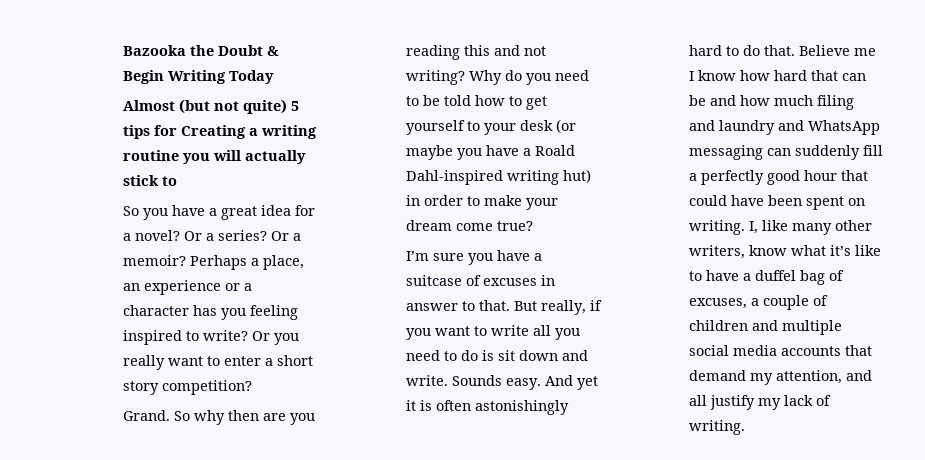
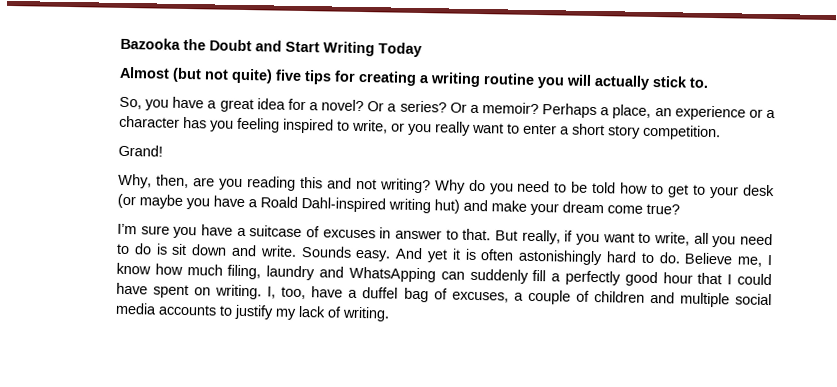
[266,46,279,56] [122,70,164,84] & Begin -> [255,40,321,53] and Start
[290,101,299,111] 5 -> [275,69,303,81] five
[180,125,246,139] Creating -> [358,70,418,86] creating
[161,176,177,186] [122,206,139,216] to // So -> [689,77,710,88] [119,96,143,110] to. // So,
[202,330,270,341] write? Or -> [352,119,406,134] write, or
[161,380,252,395] [122,410,259,425] competition? // Grand. So why then -> [642,124,722,141] [118,144,164,157] [118,173,190,189] competition. // Grand! // Why, then,
[405,120,465,135] yourself -> (690, 191) none
[405,195,480,206] in order to -> [463,199,489,212] and
[490,325,529,336] write -> [654,232,691,246] write,
[742,45,876,56] [688,70,866,81] [688,95,854,110] [688,120,880,135] [688,145,763,160] do that. Believe me I know how hard that can be and how much filing and laundry and WhatsApp messaging -> [658,252,773,267] [116,262,436,283] do. Believe me, I know how much filing, laundry and WhatsApping
(868, 175) none -> [727,274,733,285] I
[767,195,802,206] been -> (149, 288) none
[761,220,872,235] [688,245,881,259] [688,271,702,281] like many other writers, know what it’s like to -> [281,286,307,300] too,
[844,345,872,356] [688,370,872,385] [688,395,707,406] that demand my attention, and all -> [219,305,234,316] to

